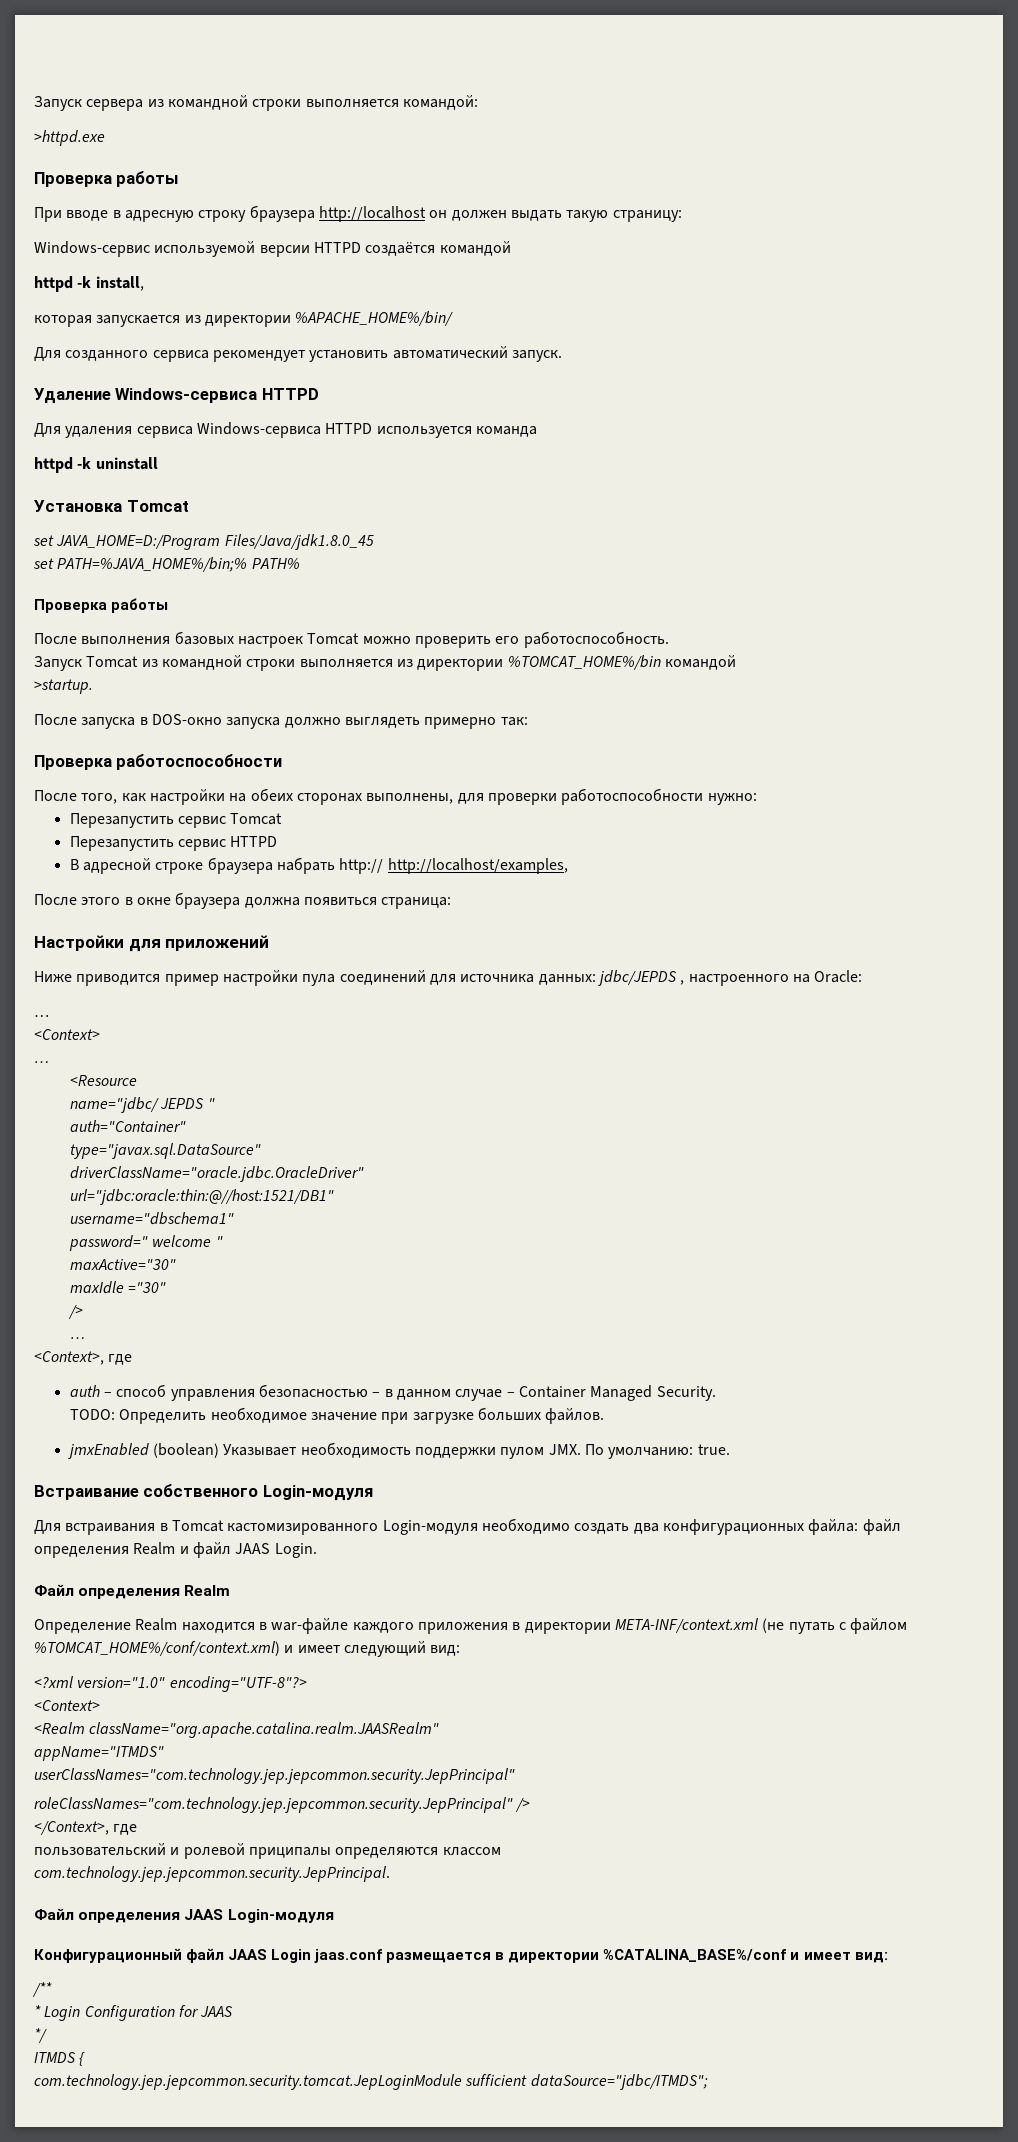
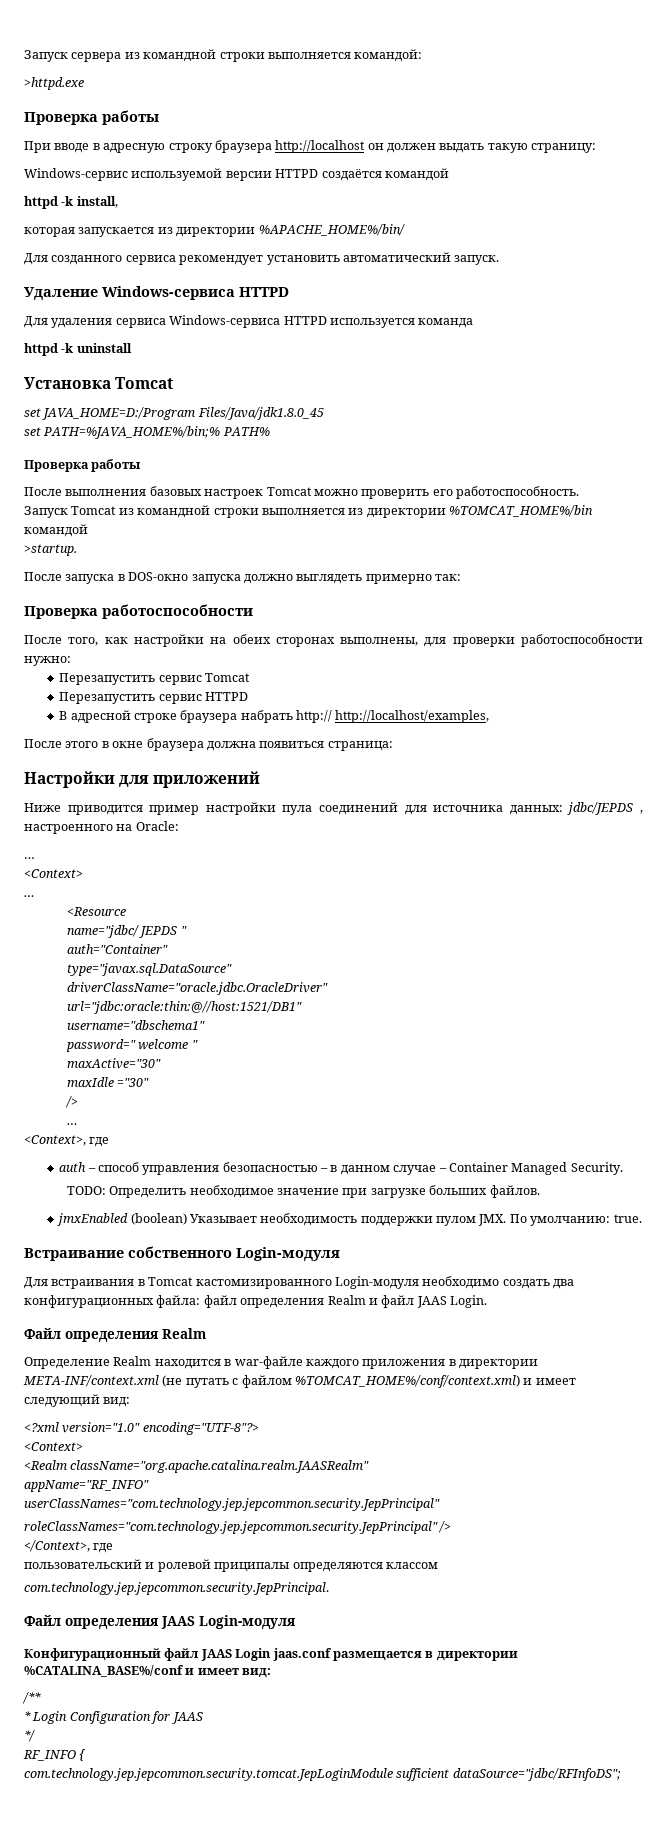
[34,1746,164,1761] appName="ITMDS" -> [24,1480,149,1492] appName="RF_INFO"
[34,2052,76,2063] ITMDS -> [23,1750,76,1761] RF_INFO
[530,2074,708,2090] dataSource="jdbc/ITMDS"; -> [452,1768,621,1781] dataSource="jdbc/RFInfoDS";

